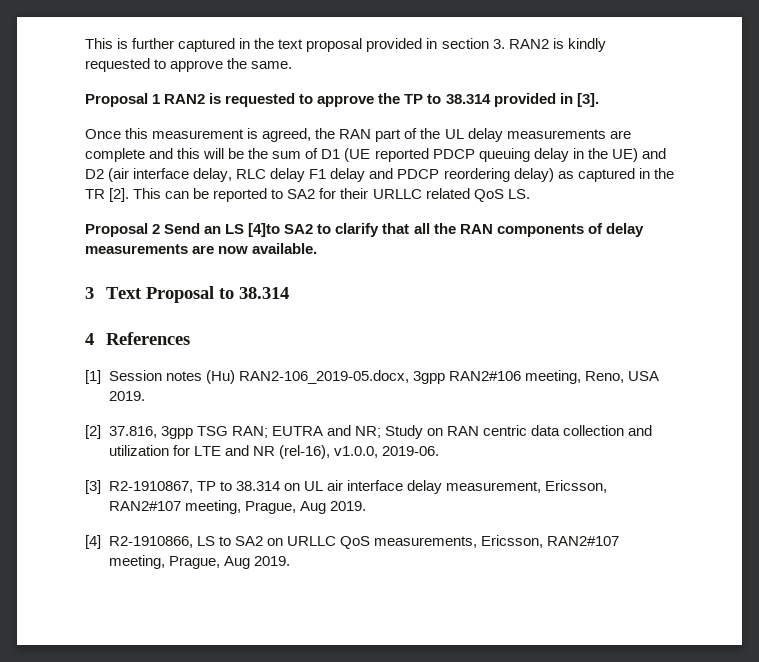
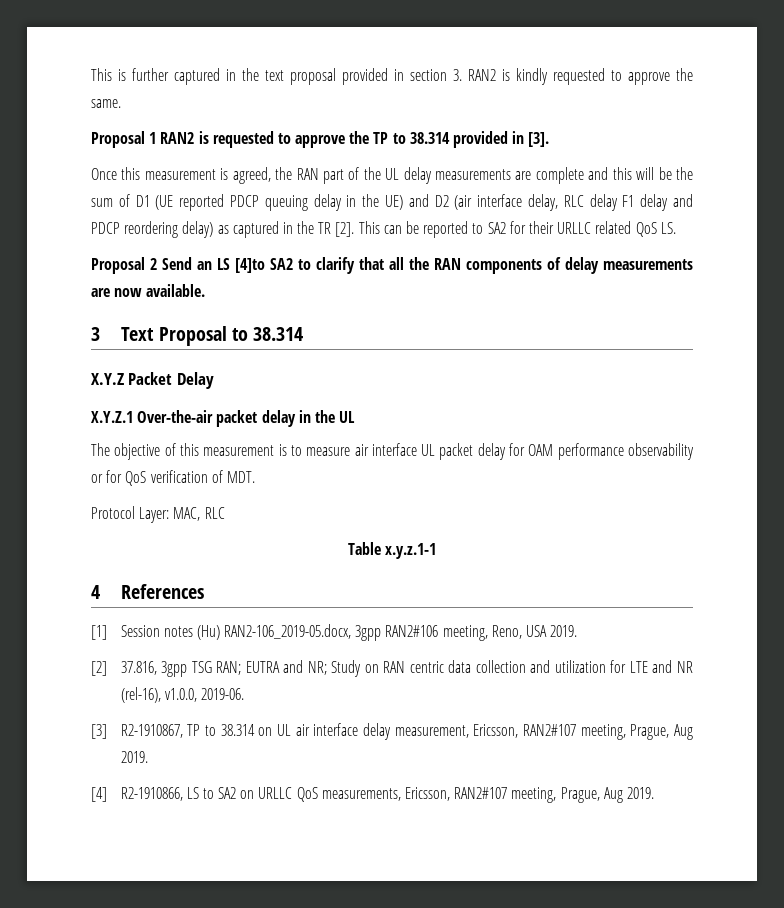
(290, 293) none -> [91,372,214,389] [91,410,356,427] [91,443,694,460] [91,470,255,486] [91,506,225,523] [347,542,437,559] // X.Y.Z Packet Delay // X.Y.Z.1 Over-the-air packet delay in the UL // The objective of this measurement is to measure air interface UL packet delay for OAM performance observability or for QoS verification of MDT. // Protocol Layer: MAC, RLC // Table x.y.z.1-1

